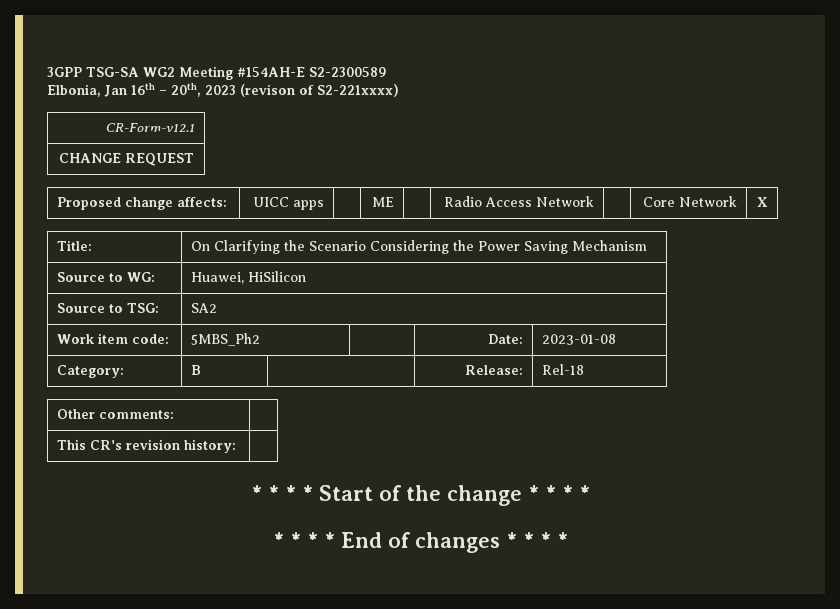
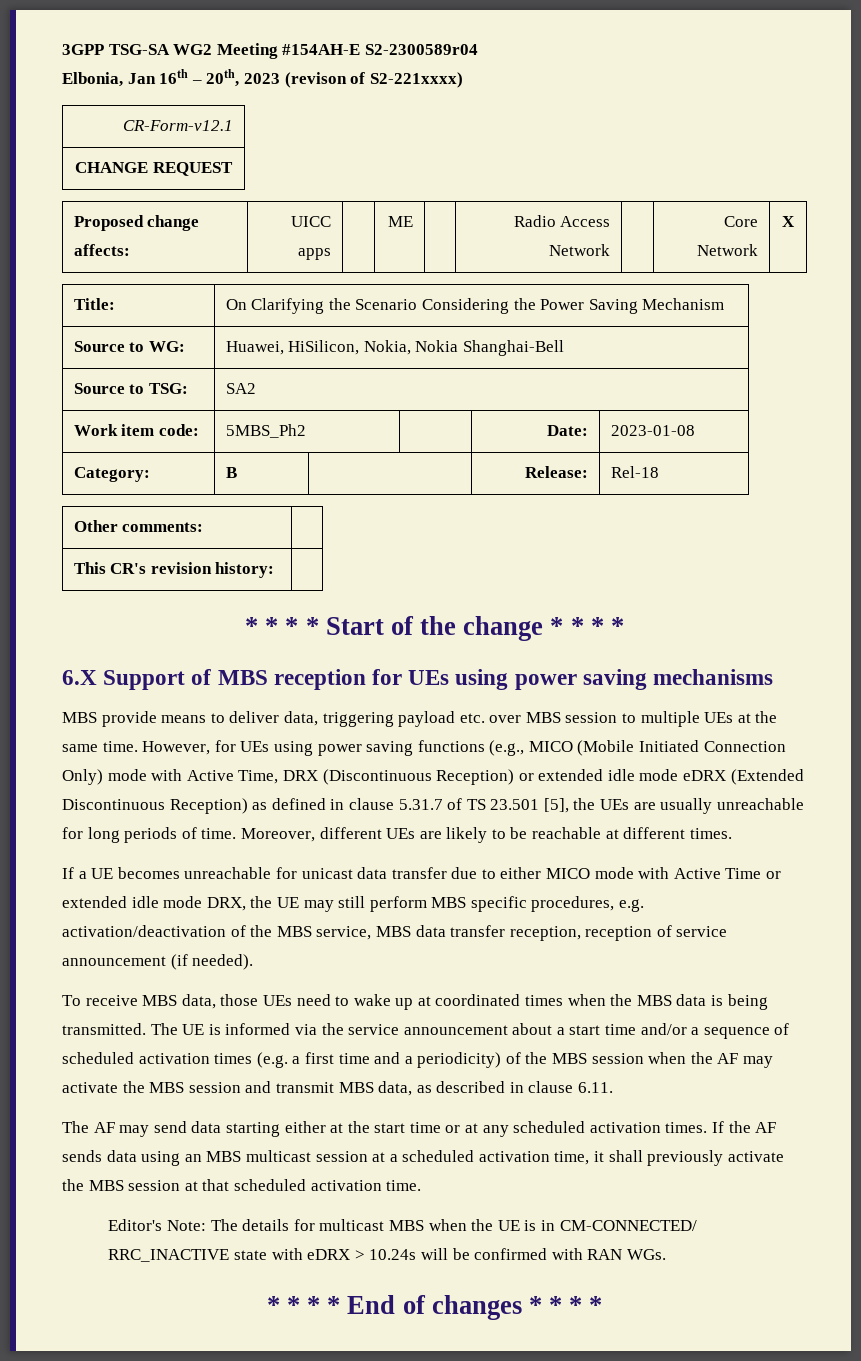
[309,67,386,77] S2-2300589 -> [364,44,478,55] S2-2300589r04
[248,271,307,282] HiSilicon -> [288,340,565,356] HiSilicon, Nokia, Nokia Shanghai-Bell
(590, 493) none -> [62,669,774,690] [62,711,778,727] [62,740,786,756] [62,769,804,785] [62,798,804,814] [62,827,732,843] [62,867,782,879] [62,896,645,912] [62,925,728,941] [62,954,254,970] [62,994,768,1010] [62,1023,790,1039] [62,1052,774,1068] [62,1081,614,1096] [62,1121,777,1137] [62,1150,784,1166] [62,1179,422,1191] [108,1219,697,1231] [108,1248,666,1262] // 6.X Support of MBS reception for UEs using power saving mechanisms // MBS provide means to deliver data, triggering payload etc. over MBS session to multiple UEs at the same time. However, for UEs using power saving functions (e.g., MICO (Mobile Initiated Connection Only) mode with Active Time, DRX (Discontinuous Reception) or extended idle mode eDRX (Extended Discontinuous Reception) as defined in clause 5.31.7 of TS 23.501 [5], the UEs are usually unreachable for long periods of time. Moreover, different UEs are likely to be reachable at different times. // If a UE becomes unreachable for unicast data transfer due to either MICO mode with Active Time or extended idle mode DRX, the UE may still perform MBS specific procedures, e.g. activation/deactivation of the MBS service, MBS data transfer reception, reception of service announcement (if needed). // To receive MBS data, those UEs need to wake up at coordinated times when the MBS data is being transmitted. The UE is informed via the service announcement about a start time and/or a sequence of scheduled activation times (e.g. a first time and a periodicity) of the MBS session when the AF may activate the MBS session and transmit MBS data, as described in clause 6.11. // The AF may send data starting either at the start time or at any scheduled activation times. If the AF sends data using an MBS multicast session at a scheduled activation time, it shall previously activate the MBS session at that scheduled activation time. // Editor's Note: The details for multicast MBS when the UE is in CM-CONNECTED/ RRC_INACTIVE state with eDRX > 10.24s will be confirmed with RAN WGs.

